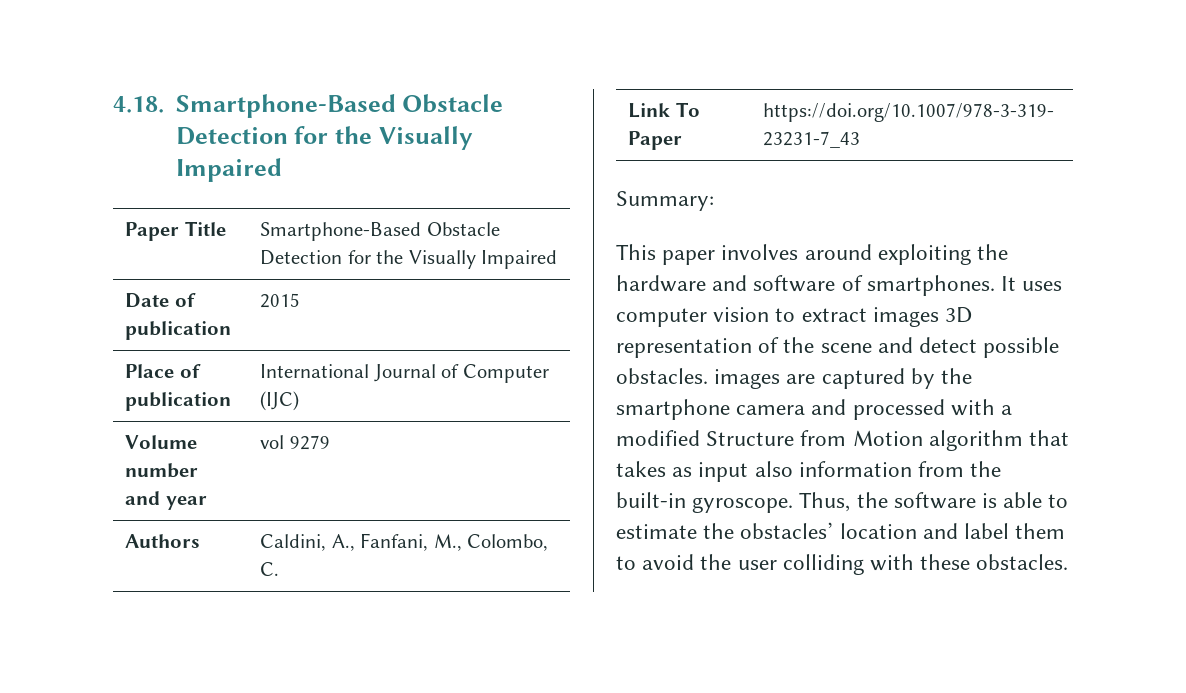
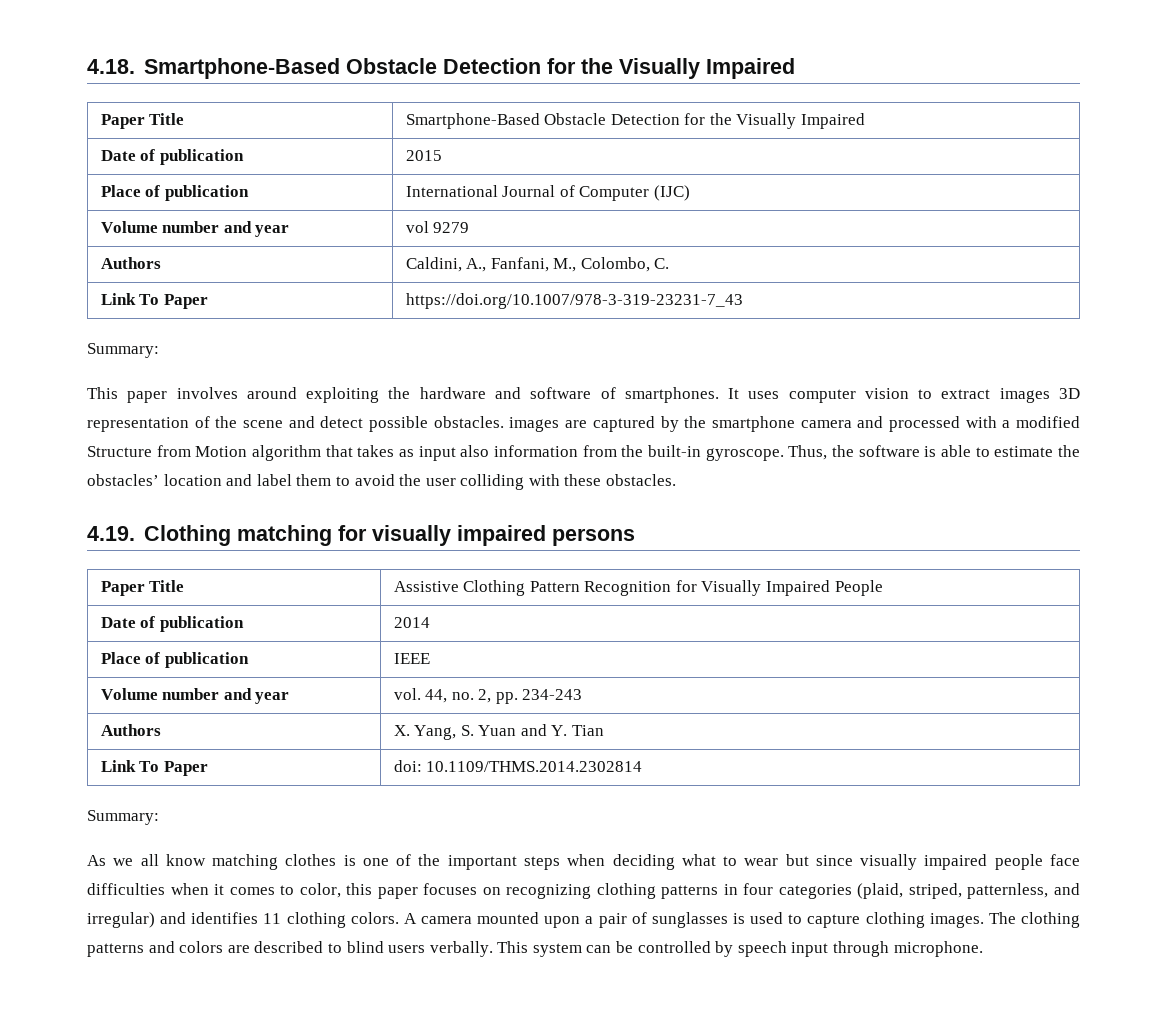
(1069, 562) none -> [87,525,635,546] [100,580,185,596] [393,580,883,596] [100,616,244,632] [393,617,430,628] [100,652,249,668] [393,653,430,664] [100,688,290,704] [393,688,583,704] [100,724,161,736] [393,724,605,740] [100,760,208,776] [393,760,643,772] [87,810,159,825] [87,854,1080,870] [87,883,1080,899] [87,912,1080,928] [87,941,983,957] // 4.19. Clothing matching for visually impaired persons // Paper Title | Assistive Clothing Pattern Recognition for Visually Impaired People // Date of publication | 2014 // Place of publication | IEEE // Volume number and year | vol. 44, no. 2, pp. 234-243 // Authors | X. Yang, S. Yuan and Y. Tian // Link To Paper | doi: 10.1109/THMS.2014.2302814 // Summary: // As we all know matching clothes is one of the important steps when deciding what to wear but since visually impaired people face difficulties when it comes to color, this paper focuses on recognizing clothing patterns in four categories (plaid, striped, patternless, and irregular) and identifies 11 clothing colors. A camera mounted upon a pair of sunglasses is used to capture clothing images. The clothing patterns and colors are described to blind users verbally. This system can be controlled by speech input through microphone.

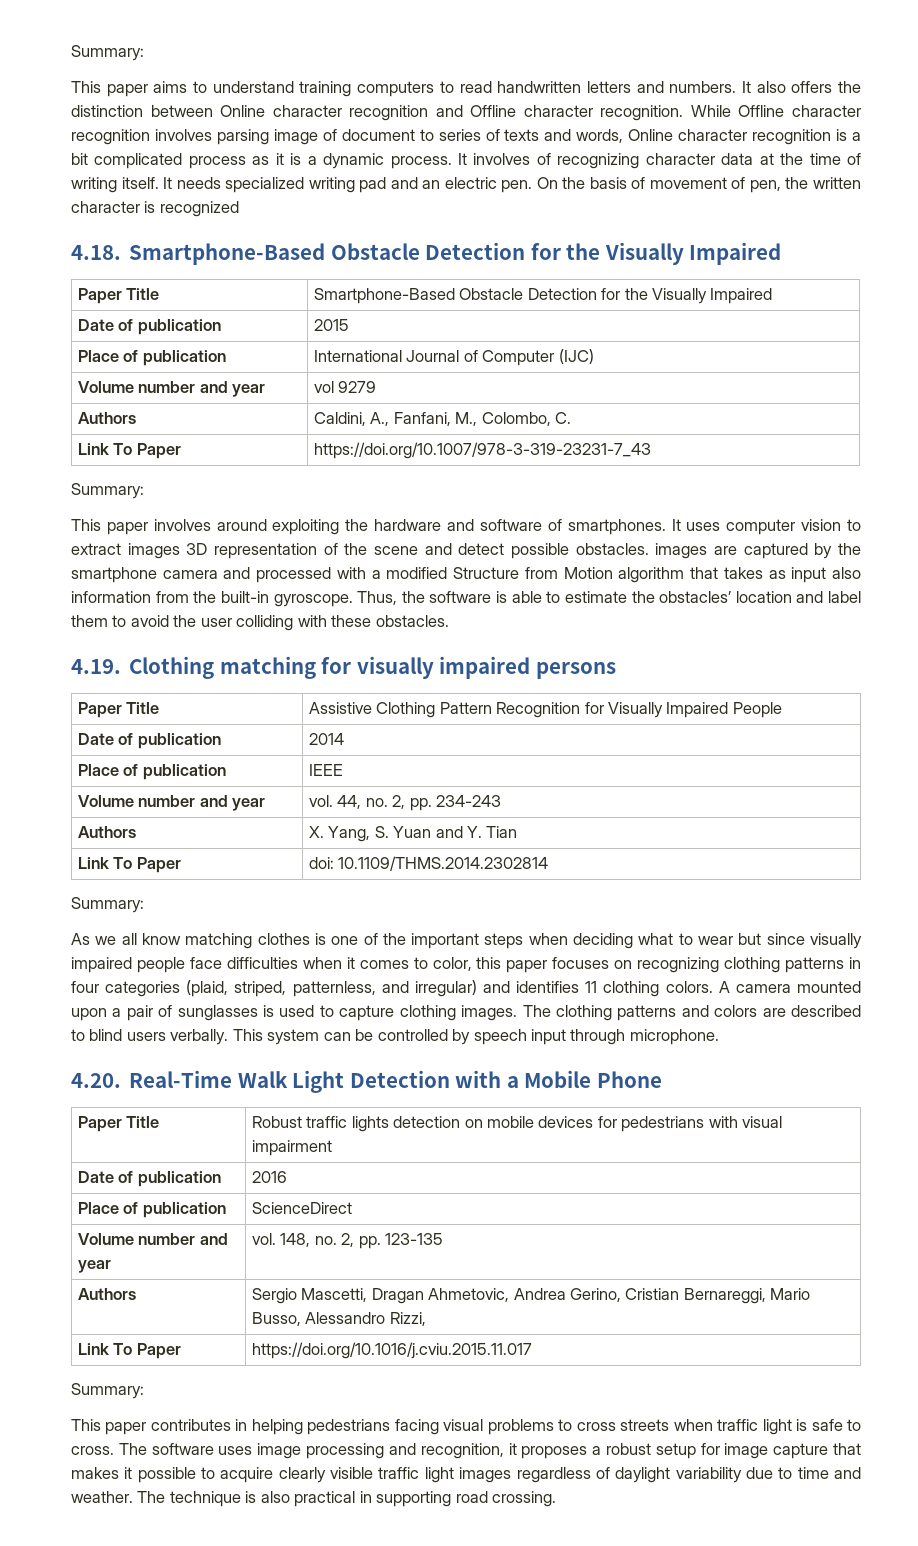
(87, 66) none -> [71,45,144,61] [71,81,861,97] [71,105,861,121] [71,129,861,145] [71,153,862,169] [71,177,861,193] [71,201,239,217] Summary: // This paper aims to understand training computers to read handwritten letters and numbers. It also offers the distinction between Online character recognition and Offline character recognition. While Offline character recognition involves parsing image of document to series of texts and words, Online character recognition is a bit complicated process as it is a dynamic process. It involves of recognizing character data at the time of writing itself. It needs specialized writing pad and an electric pen. On the basis of movement of pen, the written character is recognized //
(983, 949) none -> [71,1070,662,1093] [77,1116,160,1132] [251,1116,783,1132] [251,1140,332,1156] [77,1171,221,1187] [251,1171,287,1183] [77,1202,226,1218] [251,1202,352,1214] [77,1233,228,1245] [77,1260,111,1273] [251,1233,443,1249] [77,1288,136,1300] [251,1288,811,1304] [251,1312,426,1326] [77,1343,181,1359] [251,1342,532,1359] [71,1383,144,1399] [71,1419,862,1435] [71,1443,861,1459] [71,1467,862,1483] [71,1491,557,1507] // 4.20. Real-Time Walk Light Detection with a Mobile Phone // Paper Title | Robust traffic lights detection on mobile devices for pedestrians with visual impairment // Date of publication | 2016 // Place of publication | ScienceDirect // Volume number and year | vol. 148, no. 2, pp. 123-135 // Authors | Sergio Mascetti, Dragan Ahmetovic, Andrea Gerino, Cristian Bernareggi, Mario Busso, Alessandro Rizzi, // Link To Paper | https://doi.org/10.1016/j.cviu.2015.11.017 // Summary: // This paper contributes in helping pedestrians facing visual problems to cross streets when traffic light is safe to cross. The software uses image processing and recognition, it proposes a robust setup for image capture that makes it possible to acquire clearly visible traffic light images regardless of daylight variability due to time and weather. The technique is also practical in supporting road crossing.

